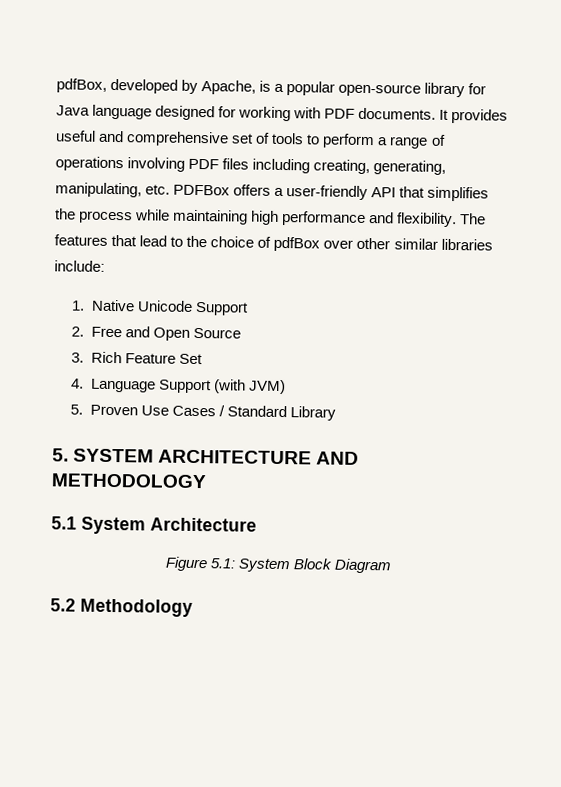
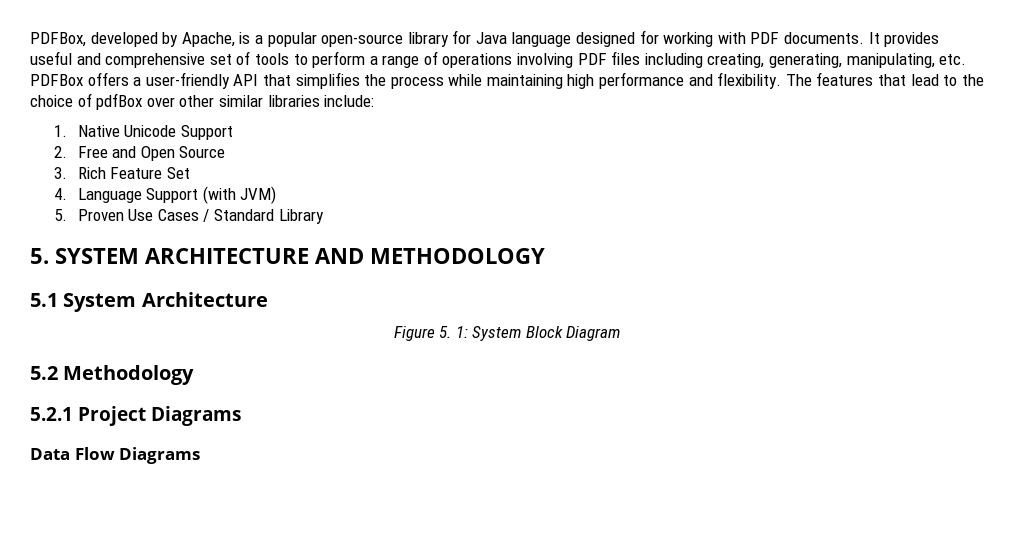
[56,78,107,93] pdfBox, -> [30,32,86,47] PDFBox,
[209,558,236,569] 5.1: -> [439,326,468,338] 5. 1:
(193, 607) none -> [30,406,241,426] [30,447,201,464] // 5.2.1 Project Diagrams // Data Flow Diagrams

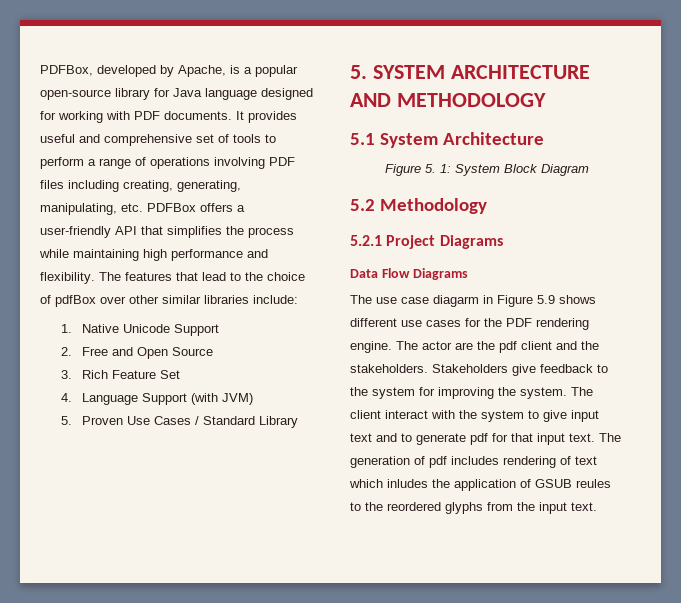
(201, 455) none -> [350,295,596,307] [350,318,589,330] [350,341,599,353] [350,364,608,376] [350,387,593,399] [350,410,599,422] [350,433,621,445] [350,456,597,468] [349,479,611,491] [350,502,597,514] // The use case diagarm in Figure 5.9 shows different use cases for the PDF rendering engine. The actor are the pdf client and the stakeholders. Stakeholders give feedback to the system for improving the system. The client interact with the system to give input text and to generate pdf for that input text. The generation of pdf includes rendering of text which inludes the application of GSUB reules to the reordered glyphs from the input text.

